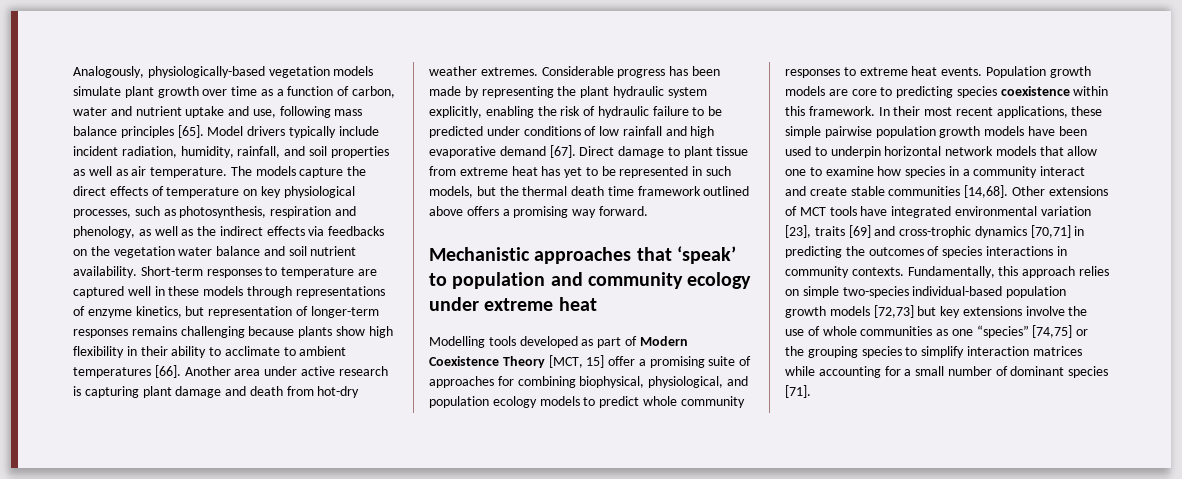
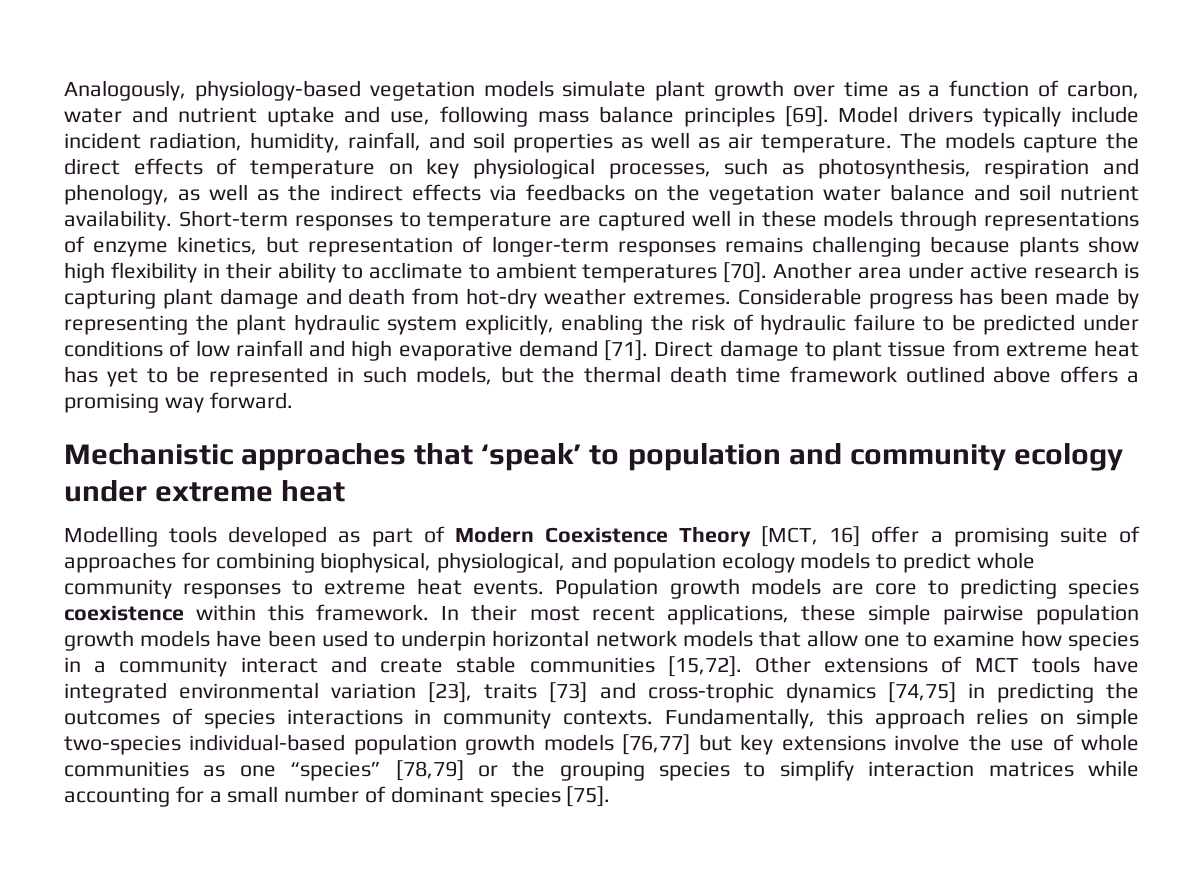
[147,66,265,78] physiologically-based -> [194,80,361,101] physiology-based
[177,125,204,138] [65]. -> [784,106,829,127] [69].
[154,365,181,378] [66]. -> [723,262,768,283] [70].
[549,145,576,158] [67]. -> [604,340,648,361] [71].
[586,355,605,368] 15] -> [829,526,861,547] 16]
[964,185,1009,198] [14,68]. -> [667,656,742,677] [15,72].
[848,225,871,238] [69] -> [549,682,588,703] [73]
[1030,225,1071,238] [70,71] -> [887,682,956,703] [74,75]
[873,305,914,318] [72,73] -> [622,734,691,755] [76,77]
[1032,325,1073,338] [74,75] -> [395,760,464,781] [78,79]
[785,385,811,398] [71]. -> [566,786,611,807] [75].

